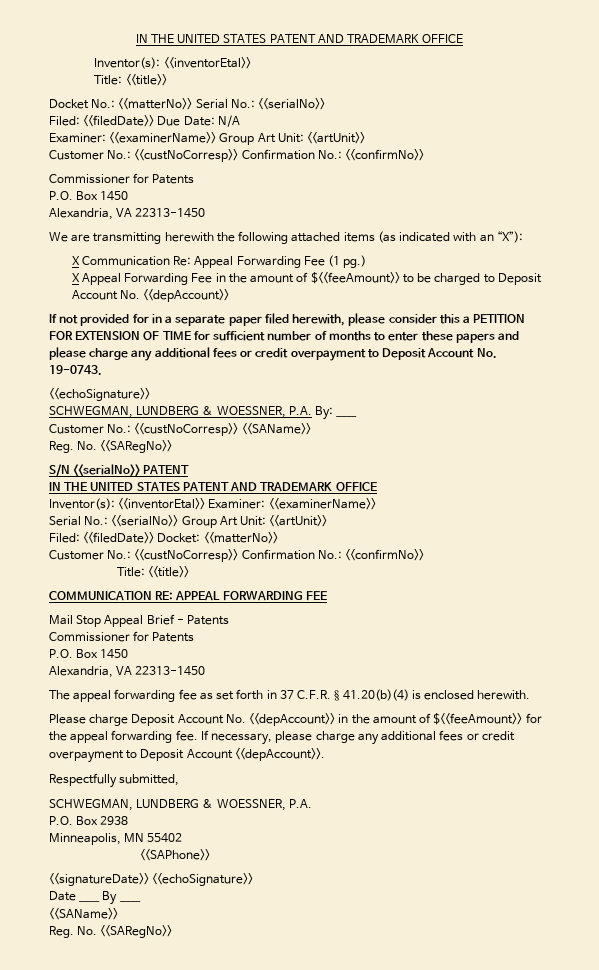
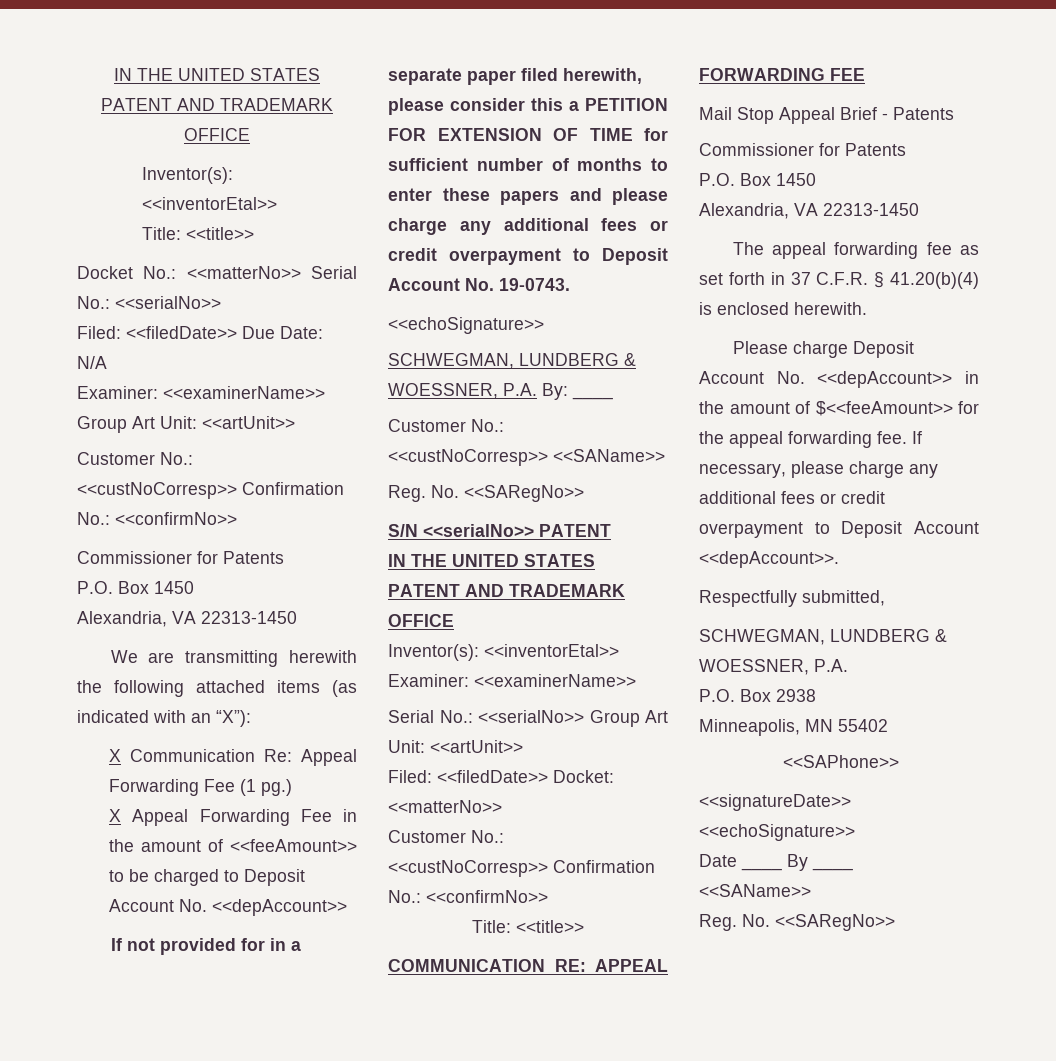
[310,272,400,284] $<<feeAmount>> -> [230,839,357,852] <<feeAmount>>

